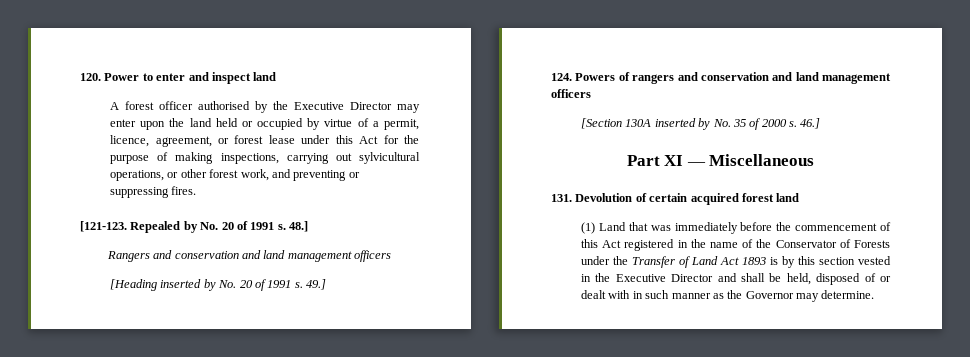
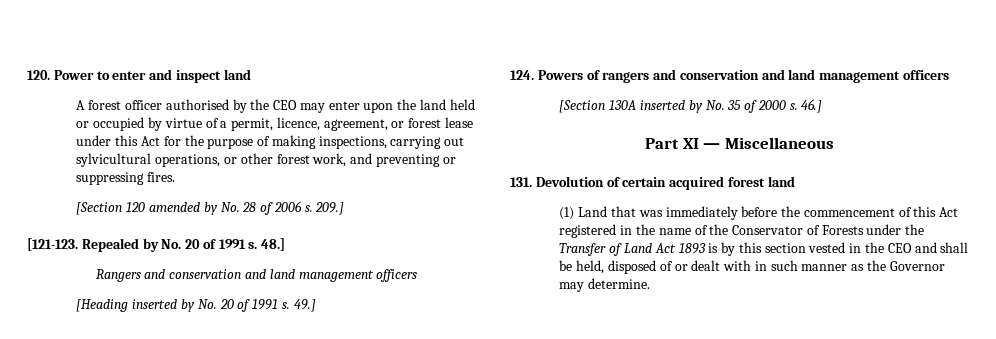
[294,102,393,110] Executive Director -> [273,100,298,110] CEO
(197, 190) none -> [76,201,345,215] // [Section 120 amended by No. 28 of 2006 s. 209.]
[615,274,714,282] Executive Director -> [887,243,912,253] CEO

